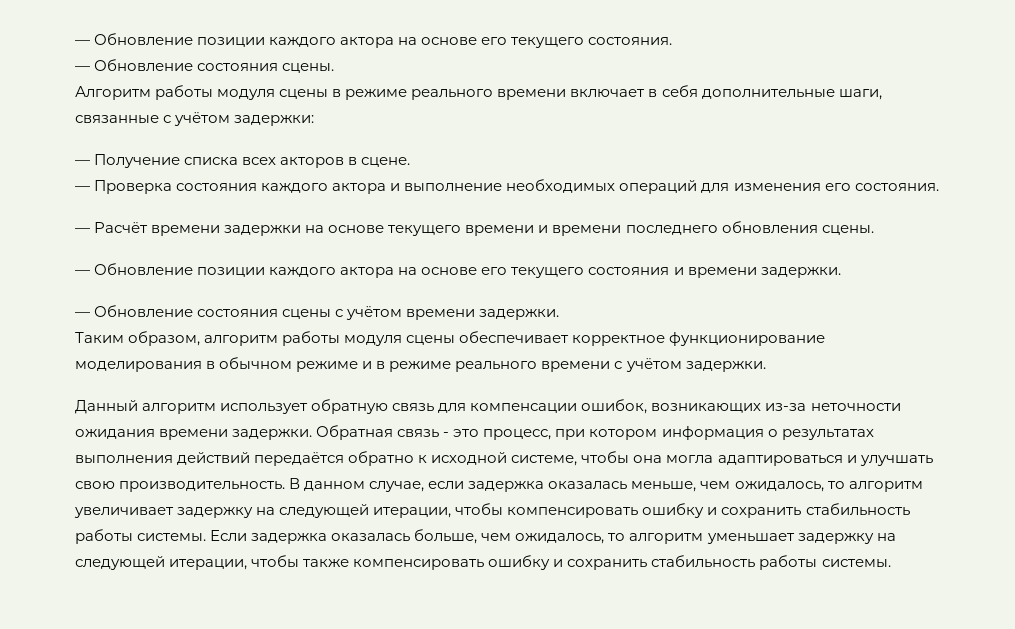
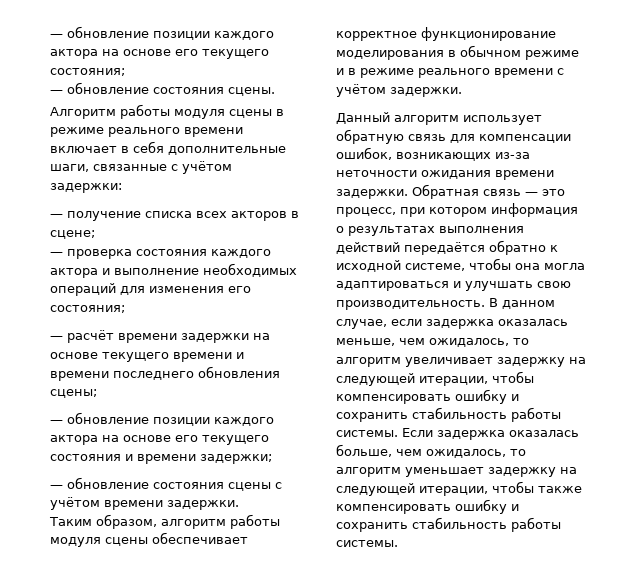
[75,33,673,48] [75,59,194,71] — Обновление позиции каждого актора на основе его текущего состояния. // — Обновление -> [50,26,274,40] [50,49,269,59] [50,68,125,76] [50,82,149,94] — обновление позиции каждого актора на основе его текущего состояния; // — обновление
[94,154,181,168] Получение -> [67,211,141,221] получение
[361,157,411,167] [75,180,173,194] сцене. // — Проверка -> [50,230,95,239] [50,249,132,259] сцене; // — проверка
[854,183,939,191] [75,222,149,233] состояния. // — Расчёт -> [50,305,125,313] [50,330,114,343] состояния; // — расчёт
[821,225,874,235] [75,263,194,275] сцены. // — Обновление -> [50,389,97,398] [50,412,149,424] сцены; // — обновление
[760,267,841,278] [75,305,194,317] задержки. // — Обновление -> [200,454,272,464] [50,477,149,489] задержки; // — обновление
[443,432,450,437] - -> [525,192,538,196] —

